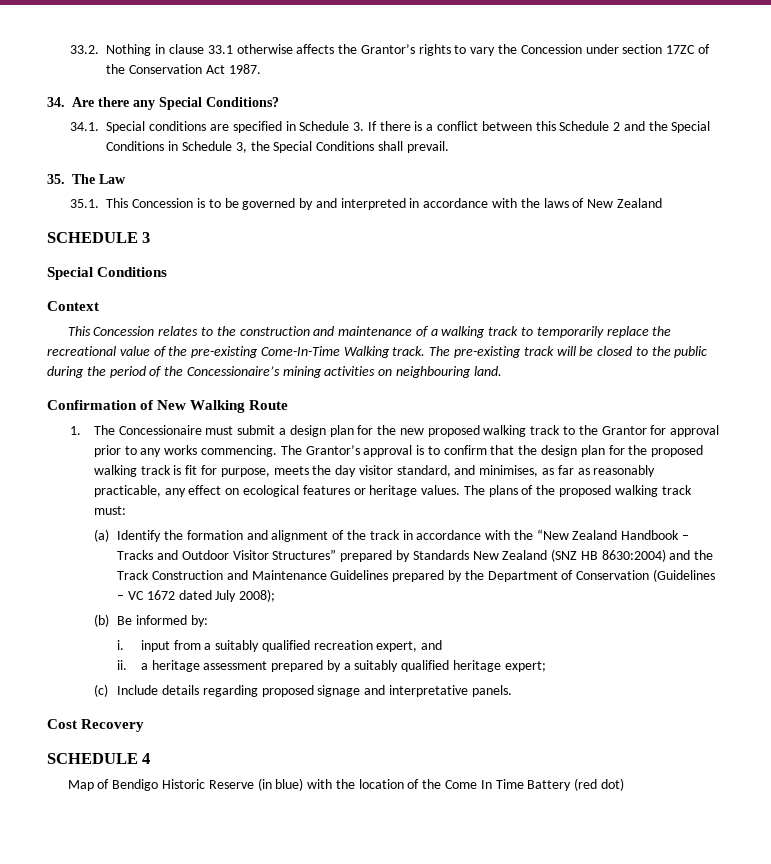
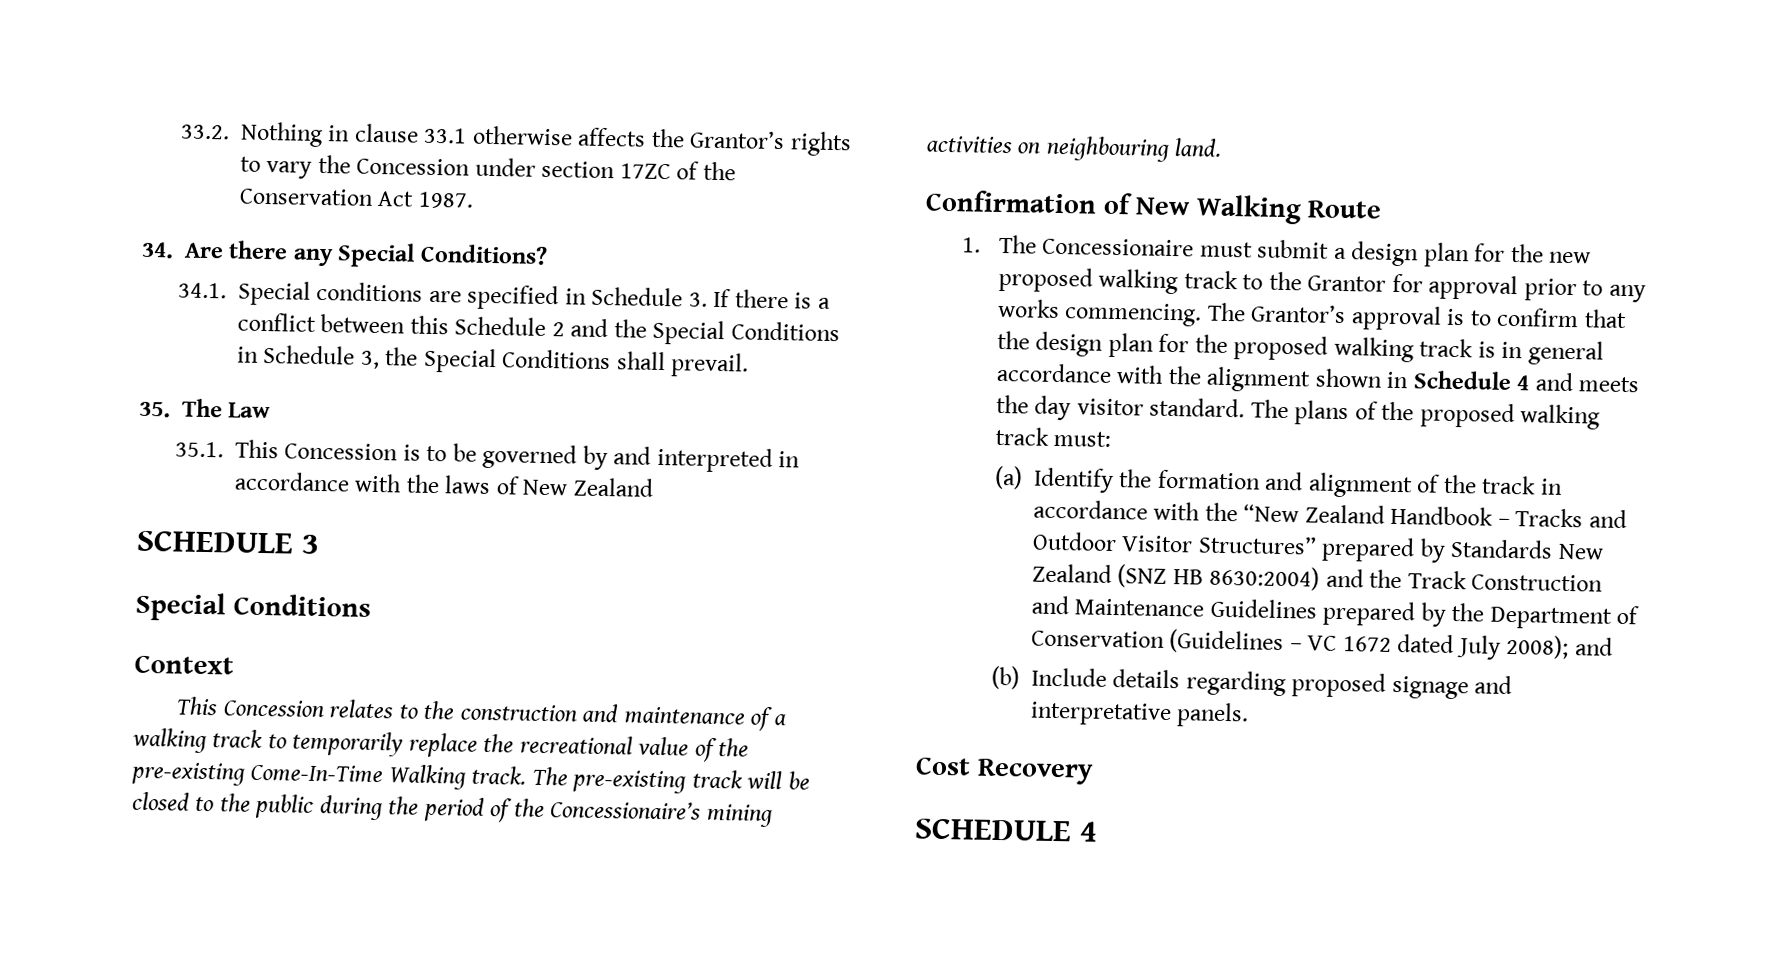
[185,465,656,477] [93,485,461,497] fit for purpose, meets the day visitor standard, and minimises, as far as reasonably practicable, any effect on ecological features or heritage values. -> [1501,340,1604,366] [995,362,1640,393] [995,394,1246,421] in general accordance with the alignment shown in Schedule 4 and meets the day visitor standard.
[93,614,208,627] [117,640,443,652] [117,660,546,672] [93,684,108,697] // (b) Be informed by: // i. input from a suitably qualified recreation expert, and // ii. a heritage assessment prepared by a suitably qualified heritage expert; // (c) -> [1574,637,1613,656] [990,665,1020,690] and // (b)
[67,778,624,791] // Map of Bendigo Historic Reserve (in blue) with the location of the Come In Time Battery (red dot) -> (1098, 831) none

